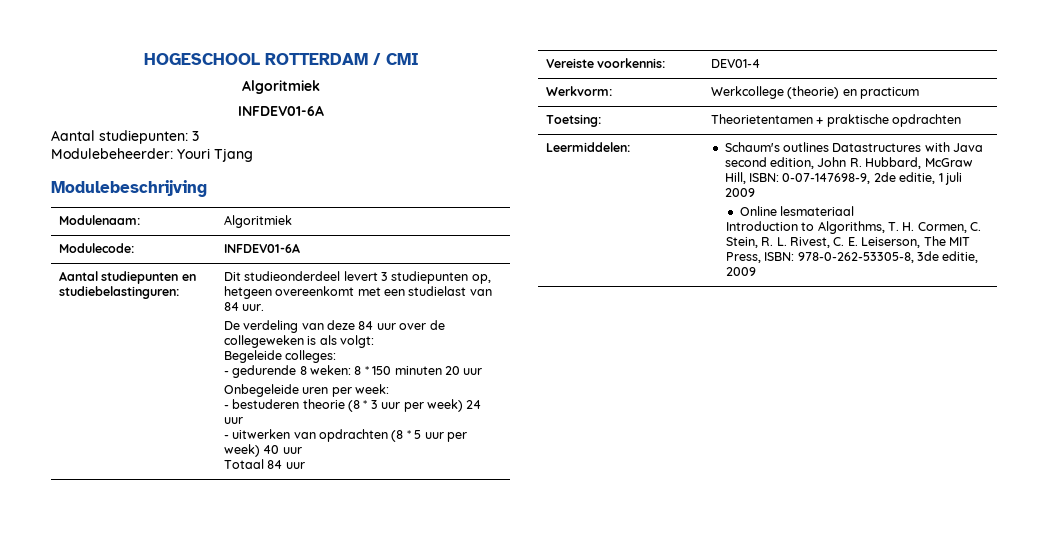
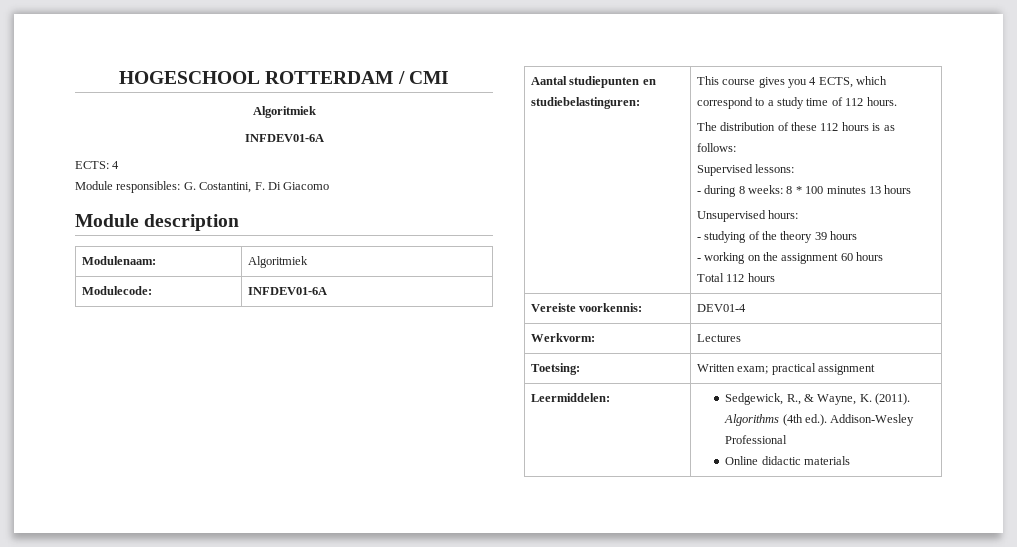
[51,130,199,144] [51,148,253,162] [51,180,207,197] Aantal studiepunten: 3 // Modulebeheerder: Youri Tjang // Modulebeschrijving -> [75,161,120,169] [75,181,330,193] [75,214,240,231] ECTS: 4 // Module responsibles: G. Costantini, F. Di Giacomo // Module description
[223,271,491,284] [223,286,492,299] [223,302,265,311] [223,320,445,333] [223,335,375,348] [223,350,337,363] [223,365,483,378] [223,384,390,397] [223,399,482,412] [223,417,243,424] [223,429,467,442] [223,444,302,457] [223,459,305,469] [545,58,666,68] [710,59,760,68] [545,86,612,96] [710,86,920,99] [545,114,601,127] [710,114,962,127] [545,142,630,152] [724,142,984,152] [724,157,973,169] [724,172,962,185] [724,188,755,197] [739,206,855,216] [725,221,982,234] [725,236,970,248] [725,251,979,263] [725,267,756,276] Dit studieonderdeel levert 3 studiepunten op, hetgeen overeenkomt met een studielast van 84 uur. // De verdeling van deze 84 uur over de collegeweken is als volgt: // Begeleide colleges: // - gedurende 8 weken: 8 * 150 minuten 20 uur // Onbegeleide uren per week: // - bestuderen theorie (8 * 3 uur per week) 24 uur // - uitwerken van opdrachten (8 * 5 uur per week) 40 uur // Totaal 84 uur // Vereiste voorkennis: | DEV01-4 // Werkvorm: | Werkcollege (theorie) en practicum // Toetsing: | Theorietentamen + praktische opdrachten // Leermiddelen: | Schaum's outlines Datastructures with Java second edition, John R. Hubbard, McGraw Hill, ISBN: 0-07-147698-9, 2de editie, 1 juli 2009 // Online lesmateriaal // Introduction to Algorithms, T. H. Cormen, C. Stein, R. L. Rivest, C. E. Leiserson, The MIT Press, ISBN: 978-0-262-53305-8, 3de editie, 2009 -> [696,76,888,88] [696,97,897,109] [696,122,895,131] [696,143,736,152] [696,164,795,176] [696,185,912,197] [696,210,799,222] [696,231,858,243] [696,252,884,264] [696,273,775,282] [530,303,643,312] [696,304,746,312] [530,333,595,342] [696,334,741,342] [530,363,580,375] [696,363,876,375] [530,393,610,402] [725,393,911,405] [724,414,915,426] [725,435,788,444] [725,456,850,465] This course gives you 4 ECTS, which correspond to a study time of 112 hours. // The distribution of these 112 hours is as follows: // Supervised lessons: // - during 8 weeks: 8 * 100 minutes 13 hours // Unsupervised hours: // - studying of the theory 39 hours // - working on the assignment 60 hours // Total 112 hours // Vereiste voorkennis: | DEV01-4 // Werkvorm: | Lectures // Toetsing: | Written exam; practical assignment // Leermiddelen: | Sedgewick, R., & Wayne, K. (2011). Algorithms (4th ed.). Addison-Wesley Professional // Online didactic materials

